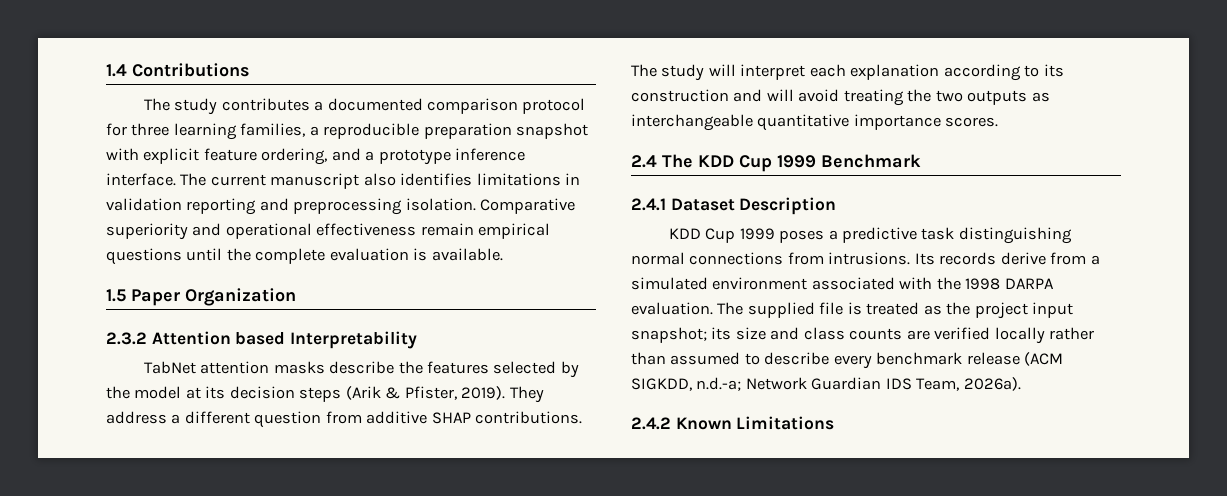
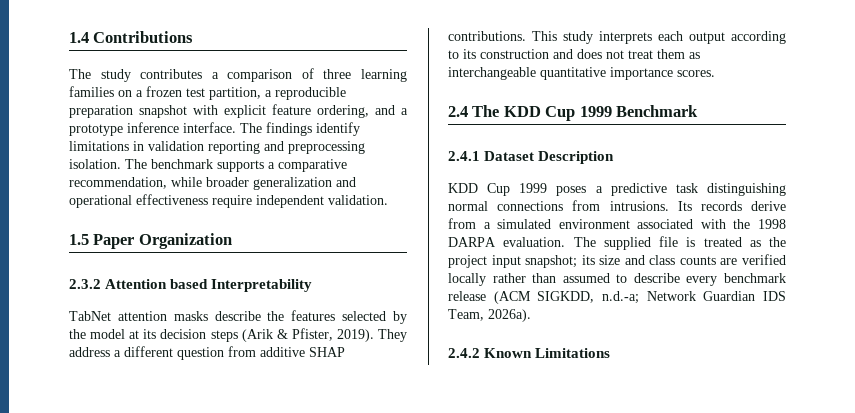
[327,98,586,114] [106,123,306,140] documented comparison protocol for three learning families, -> [227,68,407,82] [69,86,261,100] comparison of three learning families on a frozen test partition,
[210,173,473,189] current manuscript also identifies -> [266,122,360,136] findings identify
[480,198,576,214] [106,223,551,240] [106,248,503,265] Comparative superiority and operational effectiveness remain empirical questions until the complete evaluation is available. -> [125,159,347,172] [69,177,356,190] [69,194,388,208] The benchmark supports a comparative recommendation, while broader generalization and operational effectiveness require independent validation.
[631,64,940,81] The study will interpret each explanation -> [532,31,725,44] This study interprets each output
[766,89,1028,106] will avoid treating the two outputs -> [577,49,685,59] does not treat them

